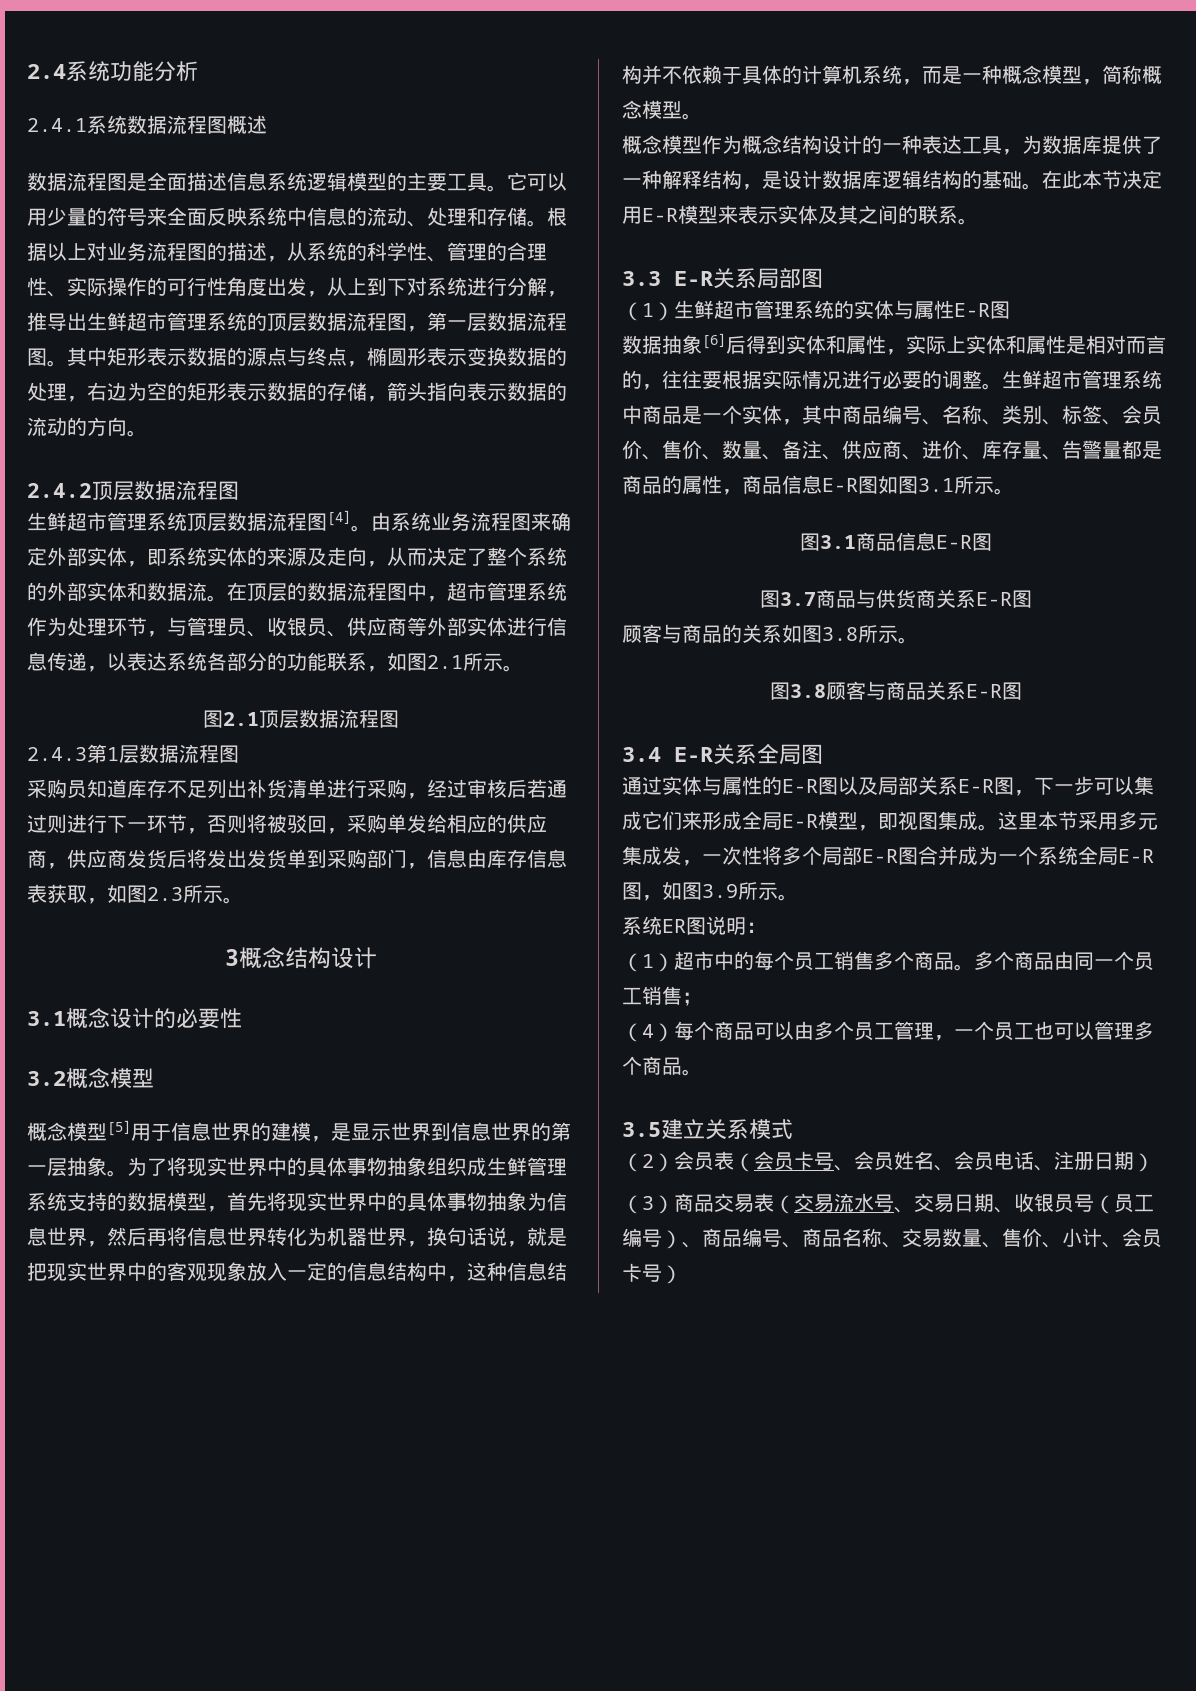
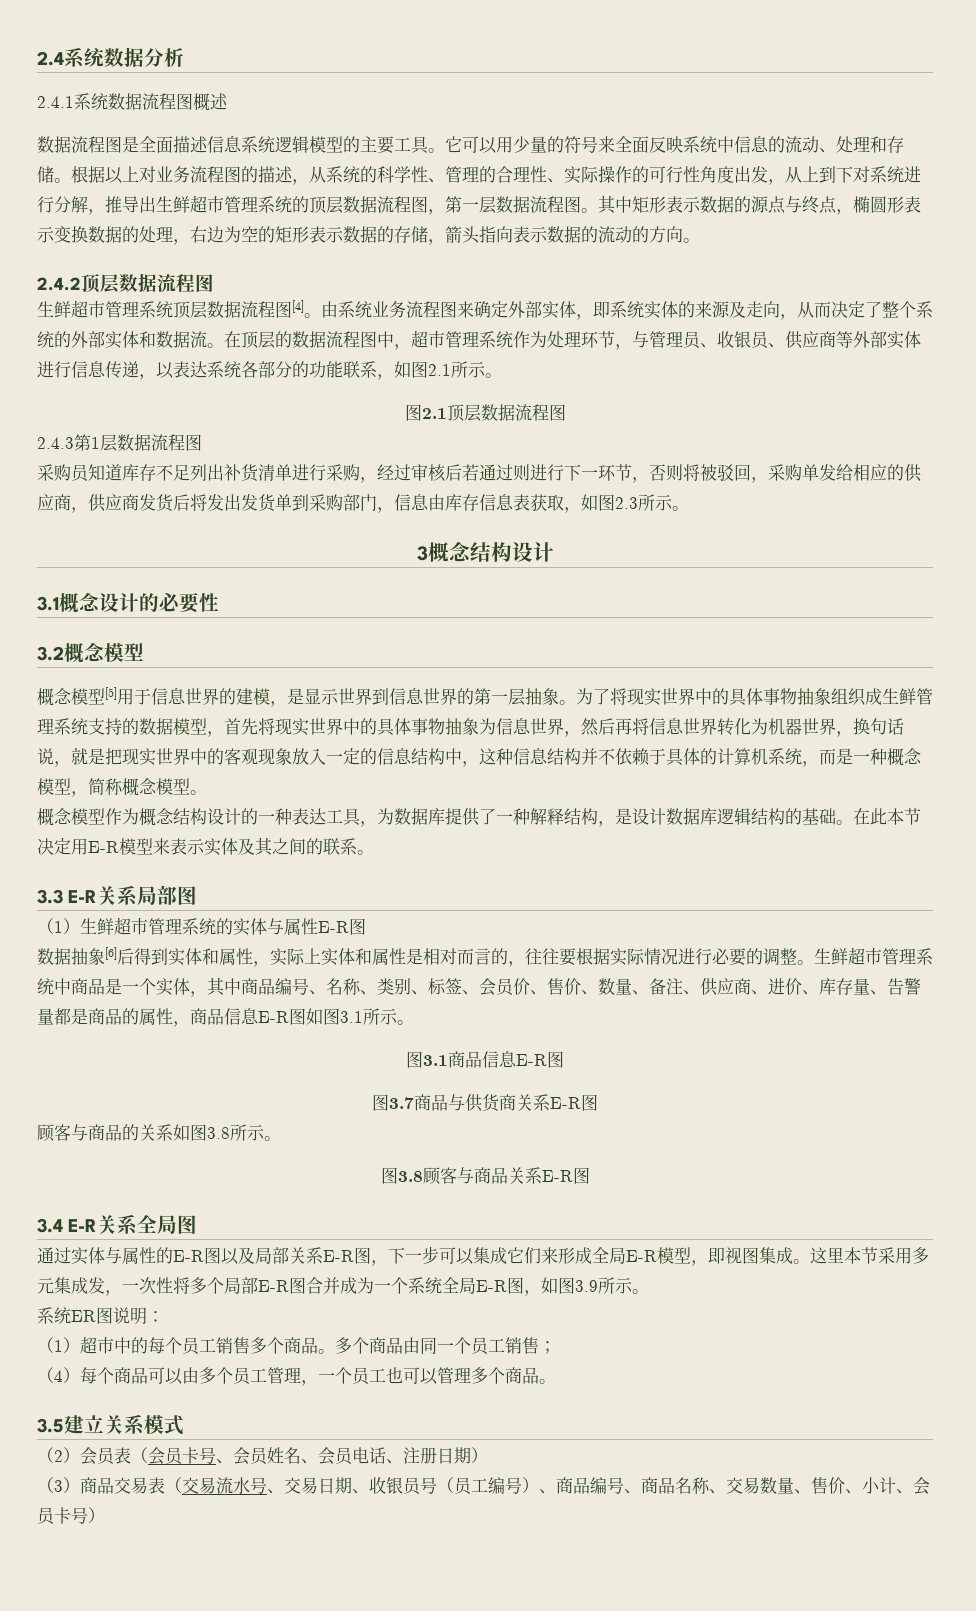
[110,61,154,81] 功能 -> [104,47,144,67] 数据

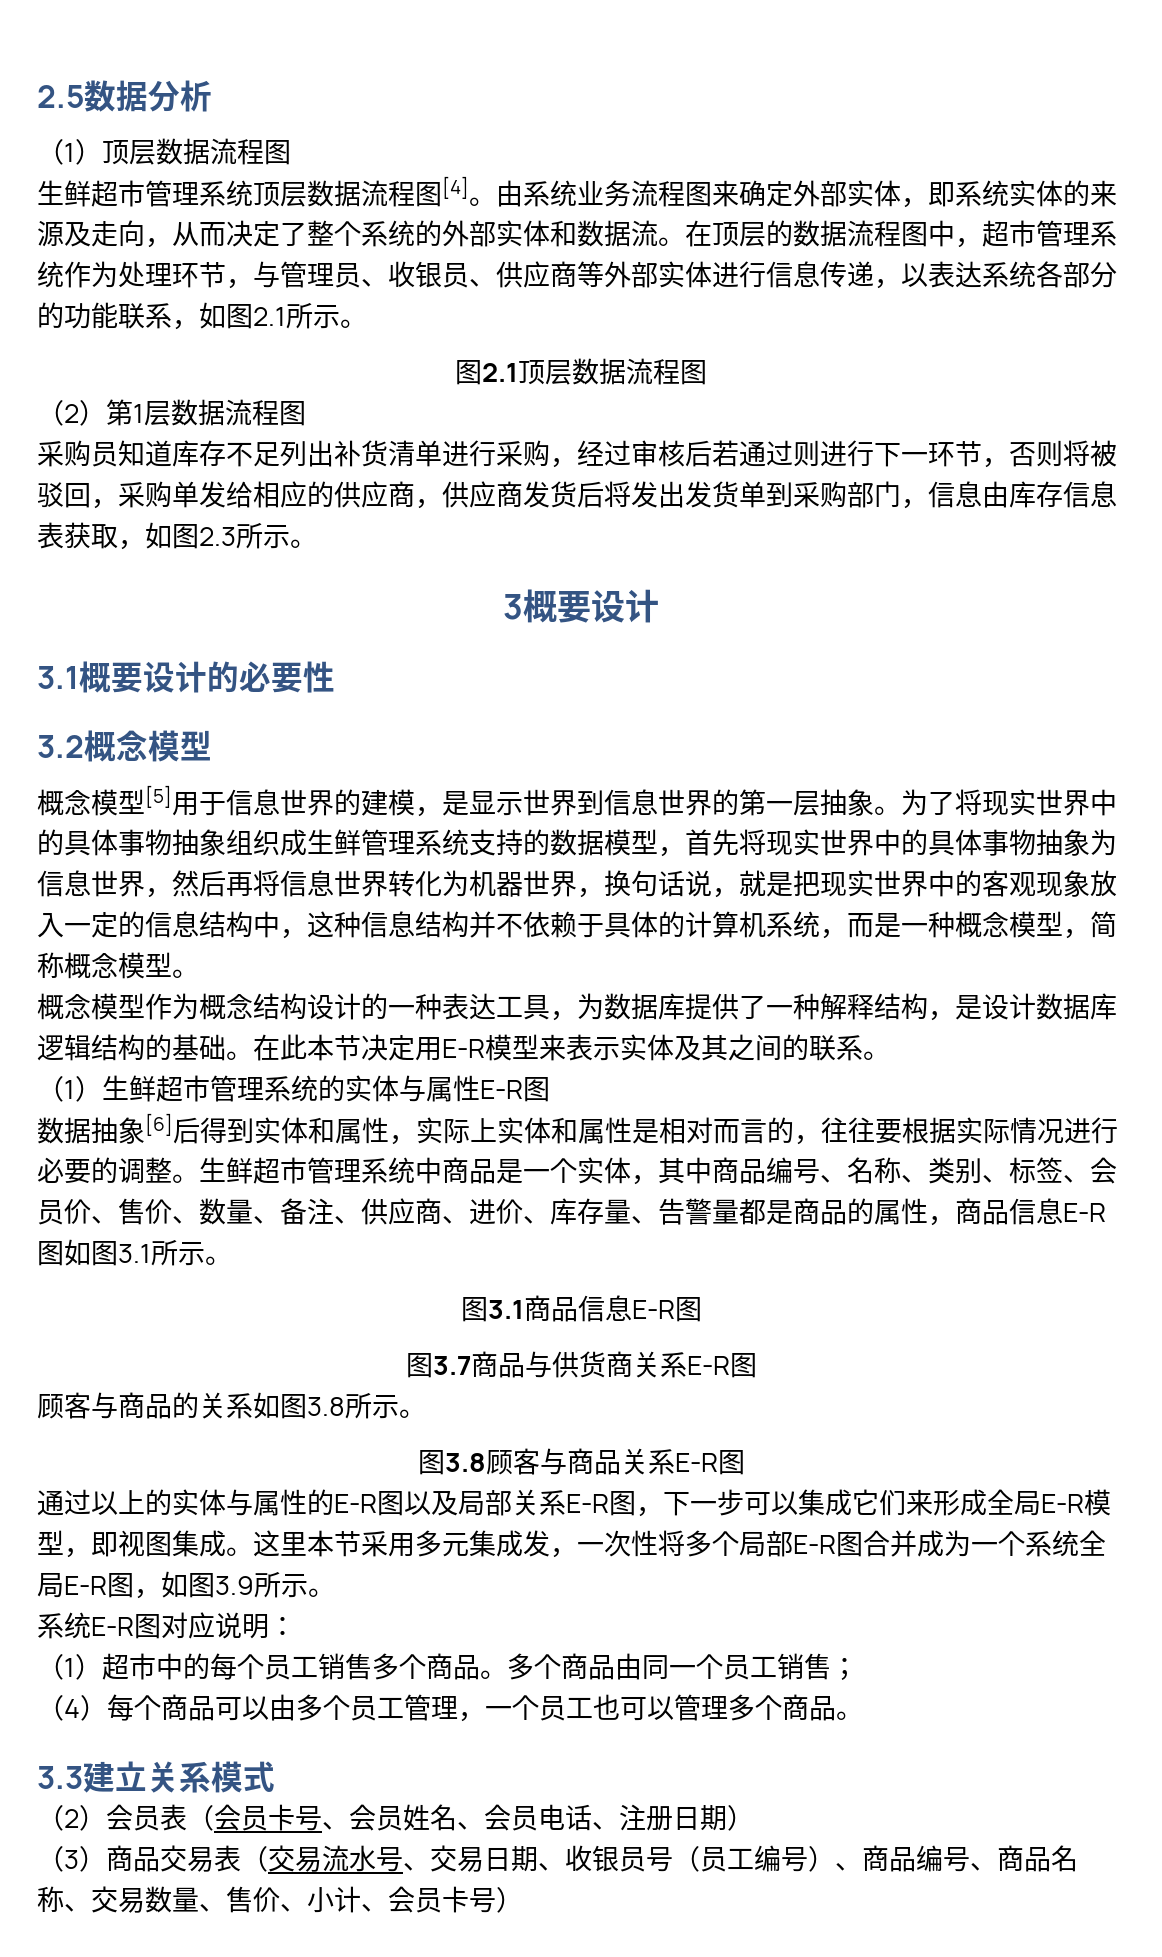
[37,47,105,68] 2.4系统 -> [37,85,84,108] 2.5
[37,93,228,111] [37,136,904,154] [37,166,921,185] [37,195,921,215] [37,226,700,245] [37,277,81,291] 2.4.1系统数据流程图概述 // 数据流程图是全面描述信息系统逻辑模型的主要工具。它可以用少量的符号来全面反映系统中信息的流动、处理和存储。根据以上对业务流程图的描述，从系统的科学性、管理的合理性、实际操作的可行性角度出发，从上到下对系统进行分解，推导出生鲜超市管理系统的顶层数据流程图，第一层数据流程图。其中矩形表示数据的源点与终点，椭圆形表示变换数据的处理，右边为空的矩形表示数据的存储，箭头指向表示数据的流动的方向。 // 2.4.2 -> [37,139,102,165] （1）
[37,437,74,449] 2.4.3 -> [37,400,106,426] （2）
[448,541,512,562] 念结构 -> [557,591,591,623] 要
[79,592,100,612] 念 -> [111,662,143,693] 要
[37,885,198,906] // 3.3 E-R关系局部图 -> (890, 1055) none
[37,1214,198,1235] [37,1247,71,1264] // 3.4 E-R关系全局图 // 通过 -> [37,1489,172,1516] // 通过以上的
[71,1307,113,1324] ER图 -> [91,1612,215,1639] E-R图对应
[37,1418,64,1433] 3.5 -> [37,1766,83,1789] 3.3

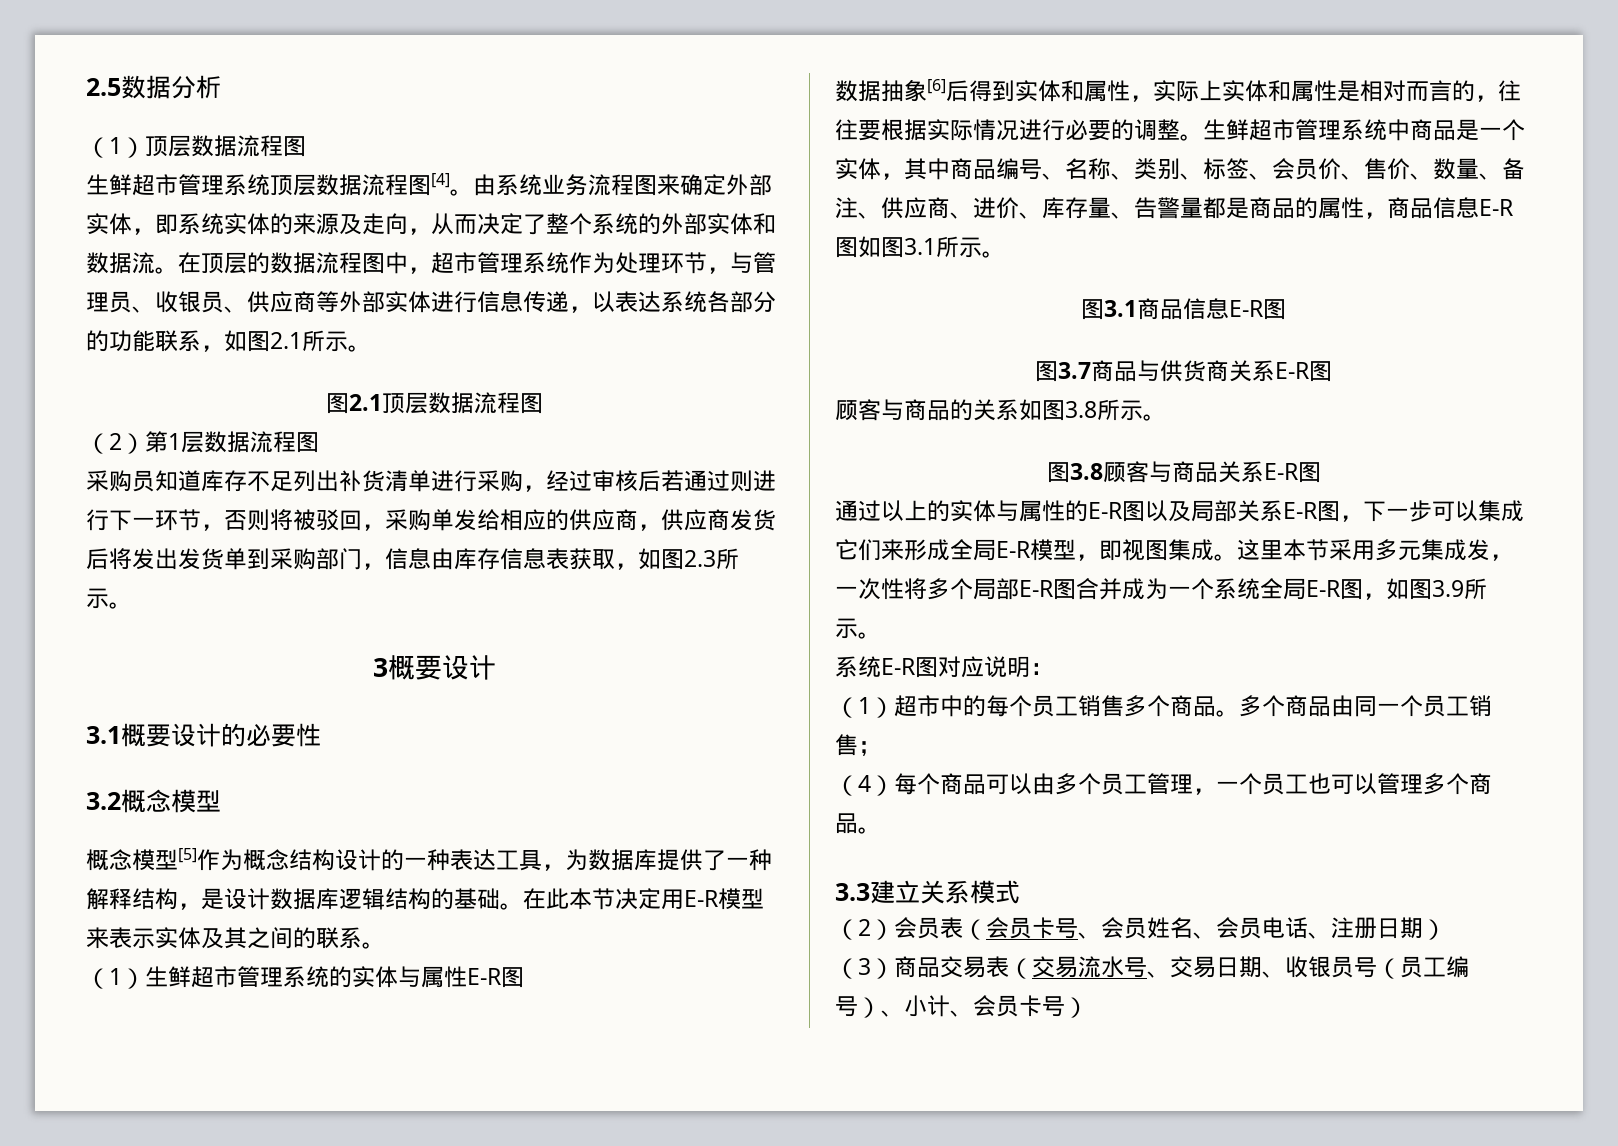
[172,789,1117,817] [37,829,1117,857] [37,870,1117,898] [37,911,1117,939] [37,952,199,979] [37,993,145,1020] 用于信息世界的建模，是显示世界到信息世界的第一层抽象。为了将现实世界中的具体事物抽象组织成生鲜管理系统支持的数据模型，首先将现实世界中的具体事物抽象为信息世界，然后再将信息世界转化为机器世界，换句话说，就是把现实世界中的客观现象放入一定的信息结构中，这种信息结构并不依赖于具体的计算机系统，而是一种概念模型，简称概念模型。 // 概念模型 -> (197, 855) none
[862,1845,1078,1872] [37,1886,307,1913] 商品编号、商品名称、交易数量、售价、 -> (904, 1013) none

